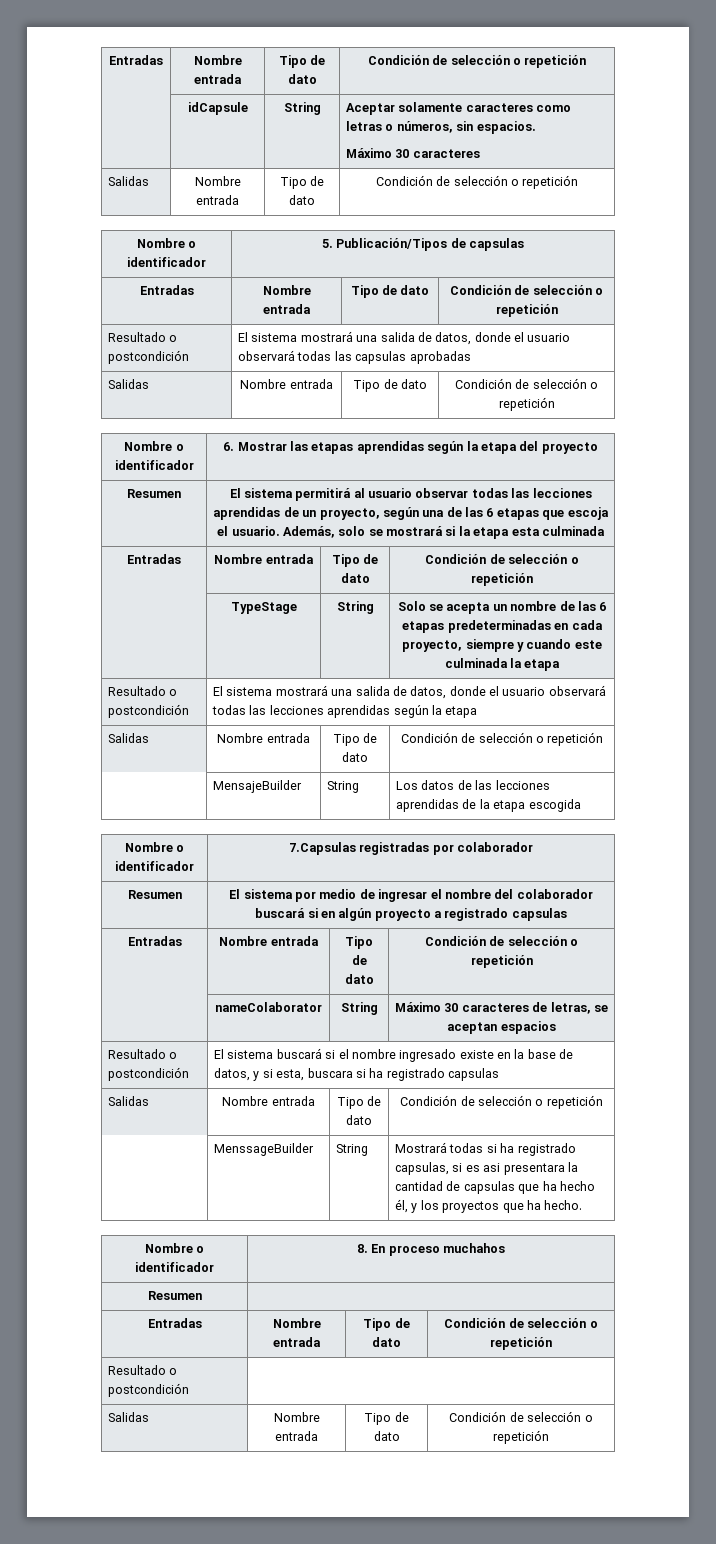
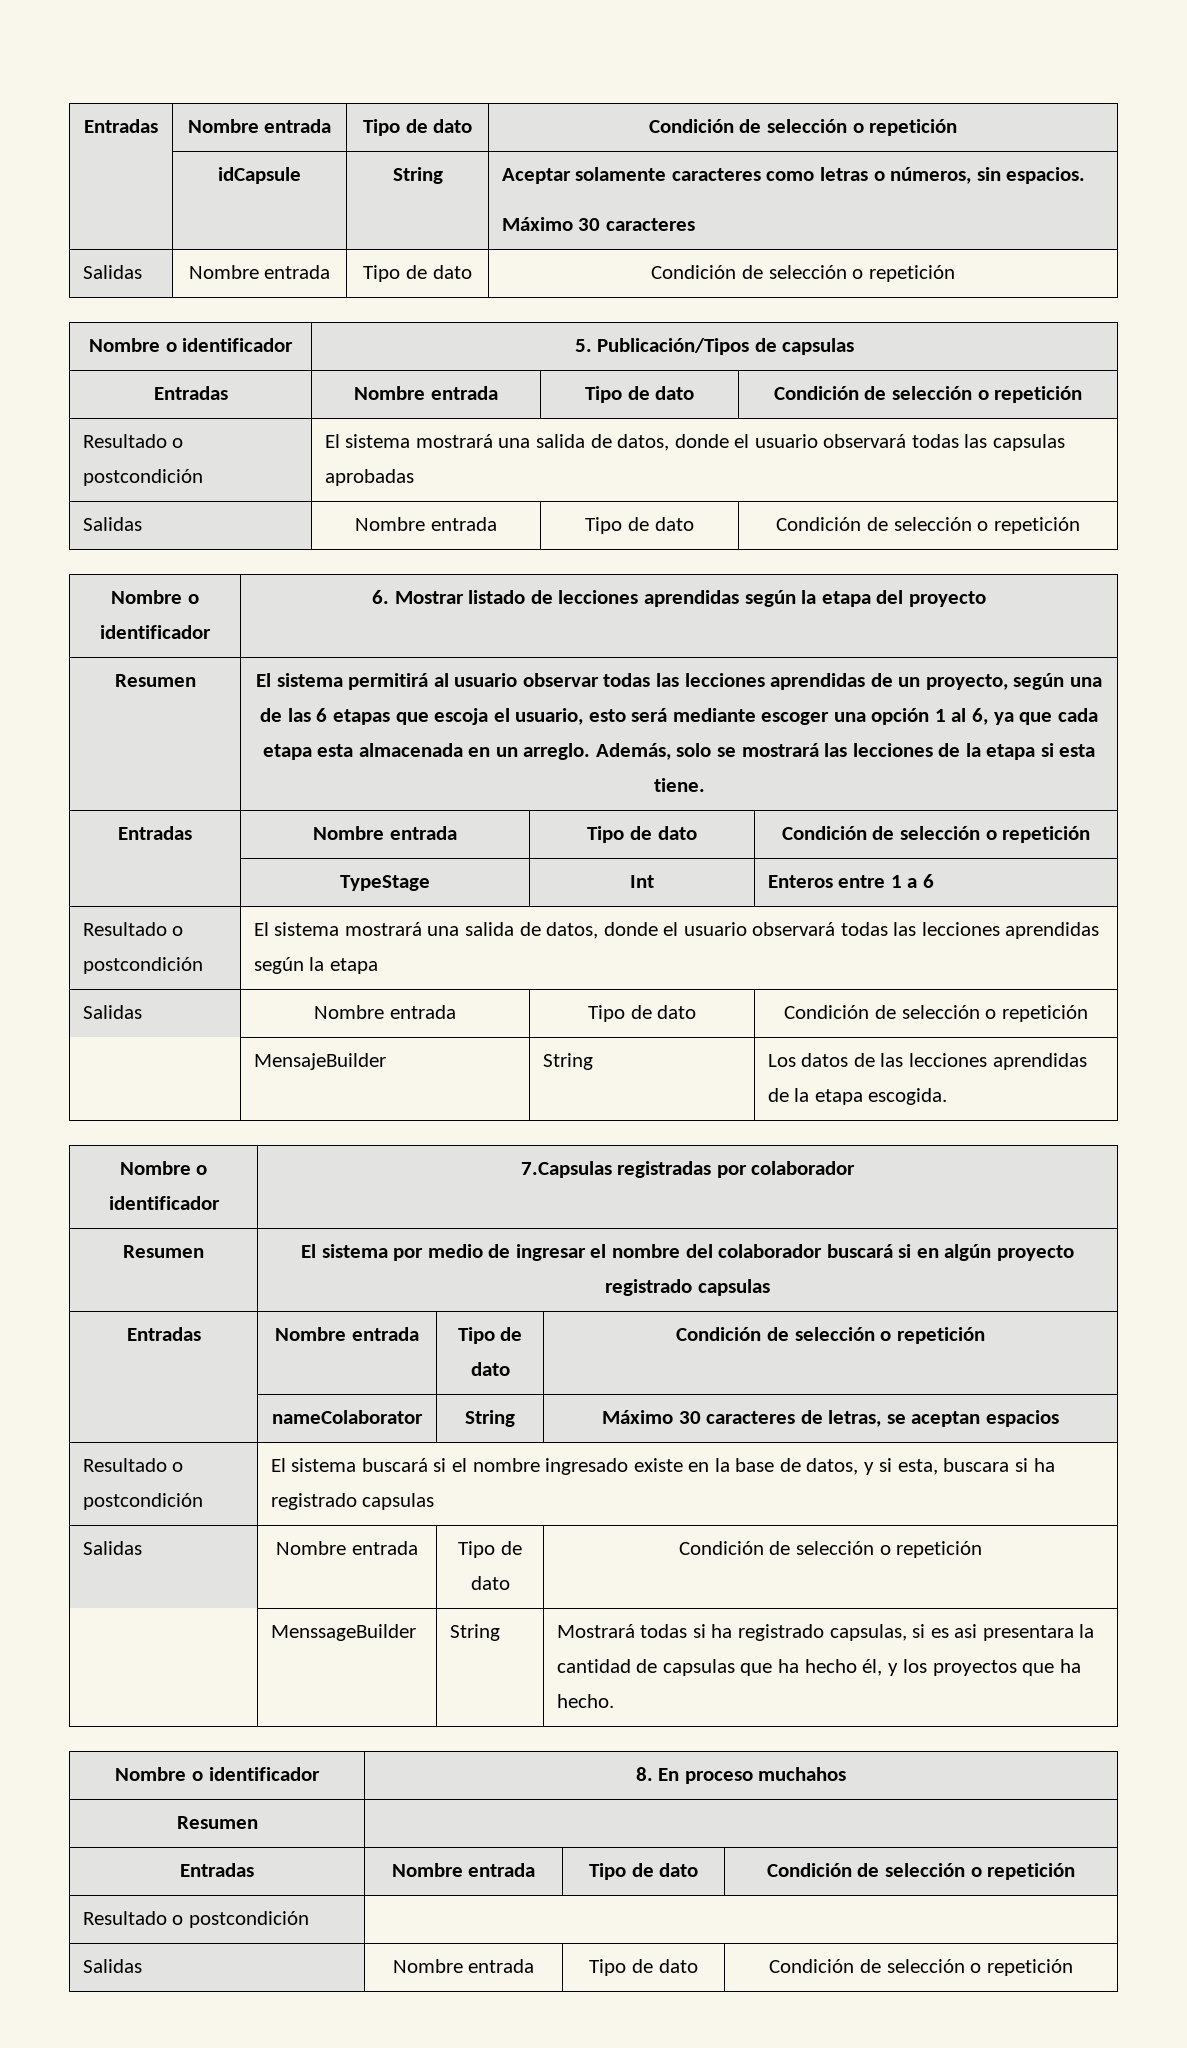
[290,441,354,454] las etapas -> [468,590,639,604] listado de lecciones
[231,526,605,539] usuario. Además, solo se mostrará si la etapa esta culminada -> [515,708,1098,725] [262,743,1096,760] [653,778,705,792] usuario, esto será mediante escoger una opción 1 al 6, ya que cada etapa esta almacenada en un arreglo. Además, solo se mostrará las lecciones de la etapa si esta tiene.
[336,601,374,614] [397,601,607,614] [402,620,603,633] [402,639,602,652] [444,658,561,671] String | Solo se acepta un nombre de las 6 etapas predeterminadas en cada proyecto, siempre y cuando este culminada la etapa -> [630,875,654,888] [767,874,935,888] Int | Enteros entre 1 a 6
[528,799,581,812] escogida -> [868,1088,948,1105] escogida.
[434,911,443,918] a -> (1074, 1253) none

